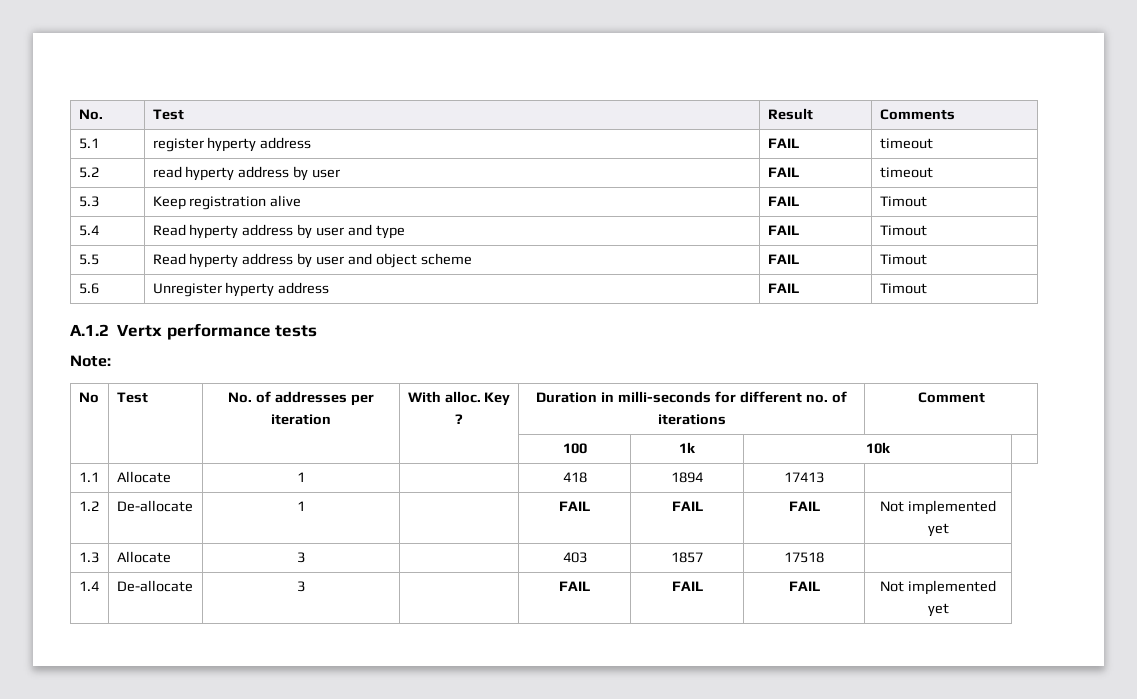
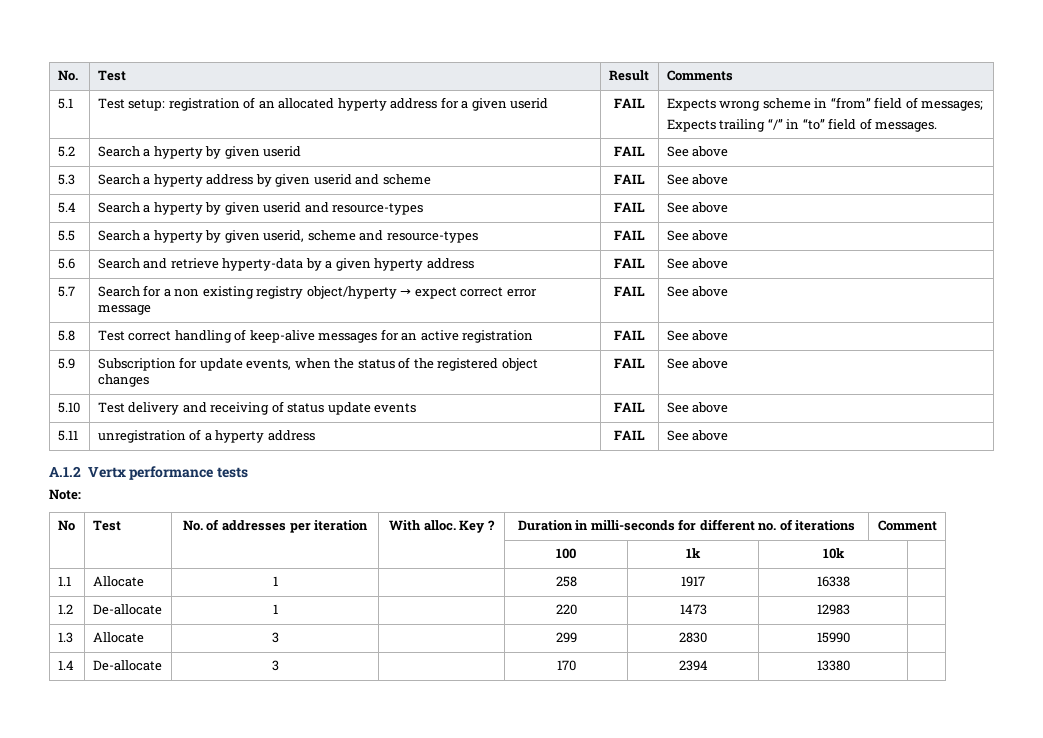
[152,137,312,152] [767,138,799,148] [879,138,933,149] [78,167,99,178] [152,166,341,181] [767,167,799,177] [879,167,933,178] [78,196,99,207] [152,195,302,210] [767,196,799,206] [879,196,927,207] [78,225,99,236] [152,224,406,239] [767,225,799,235] [879,225,927,236] [78,254,99,265] [152,253,472,268] [767,254,799,264] [879,254,927,265] [78,283,99,294] [152,282,330,297] [767,283,799,293] [879,283,927,294] register hyperty address | FAIL | timeout // 5.2 | read hyperty address by user | FAIL | timeout // 5.3 | Keep registration alive | FAIL | Timout // 5.4 | Read hyperty address by user and type | FAIL | Timout // 5.5 | Read hyperty address by user and object scheme | FAIL | Timout // 5.6 | Unregister hyperty address | FAIL | Timout -> [97,97,549,111] [614,98,645,108] [666,97,984,111] [666,118,938,132] [57,146,75,157] [97,146,302,159] [614,146,645,156] [666,146,729,157] [57,174,75,185] [97,174,431,187] [614,174,645,184] [666,174,729,185] [57,202,76,213] [97,202,424,215] [614,202,645,212] [666,202,729,213] [57,230,75,241] [97,230,478,243] [614,230,645,240] [666,230,729,241] [57,258,75,269] [97,258,474,271] [614,258,645,268] [666,258,729,269] [57,286,75,297] [97,285,537,299] [97,305,151,315] [614,286,645,296] [666,286,729,297] [57,330,75,341] [97,329,534,343] [614,330,645,340] [666,330,729,341] [57,358,75,369] [97,357,538,371] [97,374,149,387] [614,358,645,368] [666,358,729,369] [57,402,80,413] [97,401,417,415] [614,402,645,412] [666,402,729,413] [57,430,78,441] [97,429,315,443] [614,430,645,440] [666,430,729,441] Test setup: registration of an allocated hyperty address for a given userid | FAIL | Expects wrong scheme in “from” field of messages; // Expects trailing “/” in “to” field of messages. // 5.2 | Search a hyperty by given userid | FAIL | See above // 5.3 | Search a hyperty address by given userid and scheme | FAIL | See above // 5.4 | Search a hyperty by given userid and resource-types | FAIL | See above // 5.5 | Search a hyperty by given userid, scheme and resource-types | FAIL | See above // 5.6 | Search and retrieve hyperty-data by a given hyperty address | FAIL | See above // 5.7 | Search for a non existing registry object/hyperty → expect correct error message | FAIL | See above // 5.8 | Test correct handling of keep-alive messages for an active registration | FAIL | See above // 5.9 | Subscription for update events, when the status of the registered object changes | FAIL | See above // 5.10 | Test delivery and receiving of status update events | FAIL | See above // 5.11 | unregistration of a hyperty address | FAIL | See above
[562,472,587,483] [671,472,703,483] [784,472,824,483] 418 | 1894 | 17413 -> [555,576,577,587] [681,576,705,587] [816,576,850,587] 258 | 1917 | 16338
[559,501,590,511] [671,501,703,511] [788,501,820,511] [880,500,996,515] [927,523,949,537] FAIL | FAIL | FAIL | Not implemented yet -> [555,604,577,615] [679,604,707,615] [816,604,850,615] 220 | 1473 | 12983 |
[562,552,587,563] [671,552,703,563] [784,552,824,563] 403 | 1857 | 17518 -> [555,632,577,643] [679,632,707,643] [816,632,850,643] 299 | 2830 | 15990
[559,581,590,591] [671,581,703,591] [788,581,820,591] [880,580,996,595] [927,603,949,617] FAIL | FAIL | FAIL | Not implemented yet -> [556,660,576,671] [678,660,708,671] [816,660,850,671] 170 | 2394 | 13380 |

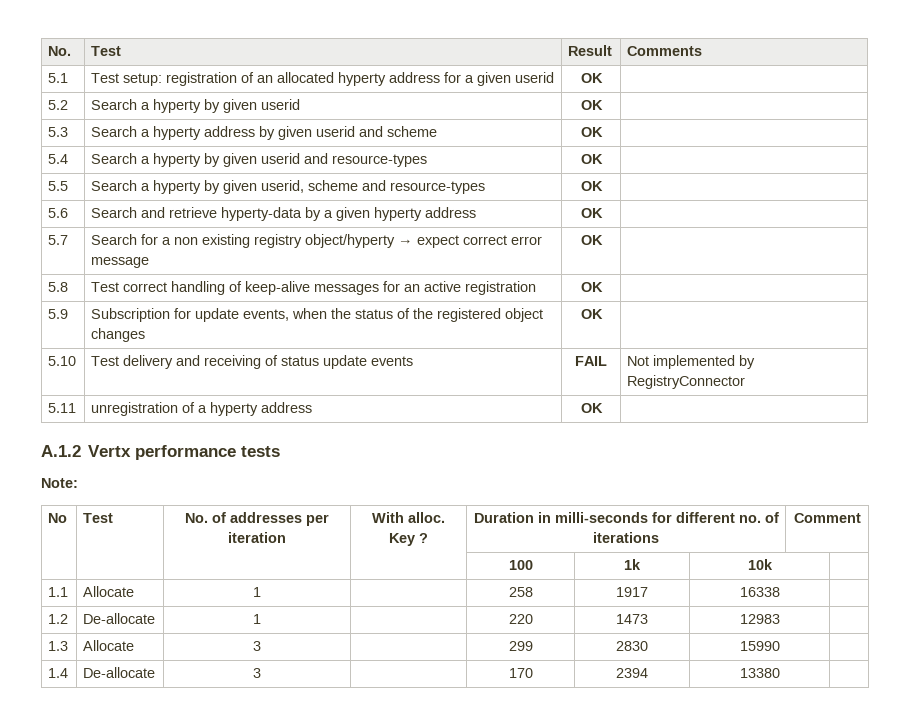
[614,98,645,108] [666,97,984,111] [666,118,938,132] FAIL | Expects wrong scheme in “from” field of messages; // Expects trailing “/” in “to” field of messages. -> [580,73,603,83] OK |
[614,146,645,156] [666,146,729,157] FAIL | See above -> [580,100,603,110] OK |
[614,174,645,184] [666,174,729,185] FAIL | See above -> [580,127,603,137] OK |
[614,202,645,212] [666,202,729,213] FAIL | See above -> [580,154,603,164] OK |
[614,230,645,240] [666,230,729,241] FAIL | See above -> [580,181,603,191] OK |
[614,258,645,268] [666,258,729,269] FAIL | See above -> [580,208,603,218] OK |
[614,286,645,296] [666,286,729,297] FAIL | See above -> [580,235,603,245] OK |
[614,330,645,340] [666,330,729,341] FAIL | See above -> [580,282,603,292] OK |
[614,358,645,368] [666,358,729,369] FAIL | See above -> [580,309,603,319] OK |
[666,402,729,413] See above -> [627,355,756,369] [627,375,746,389] Not implemented by RegistryConnector
[614,430,645,440] [666,430,729,441] FAIL | See above -> [580,403,603,413] OK |

